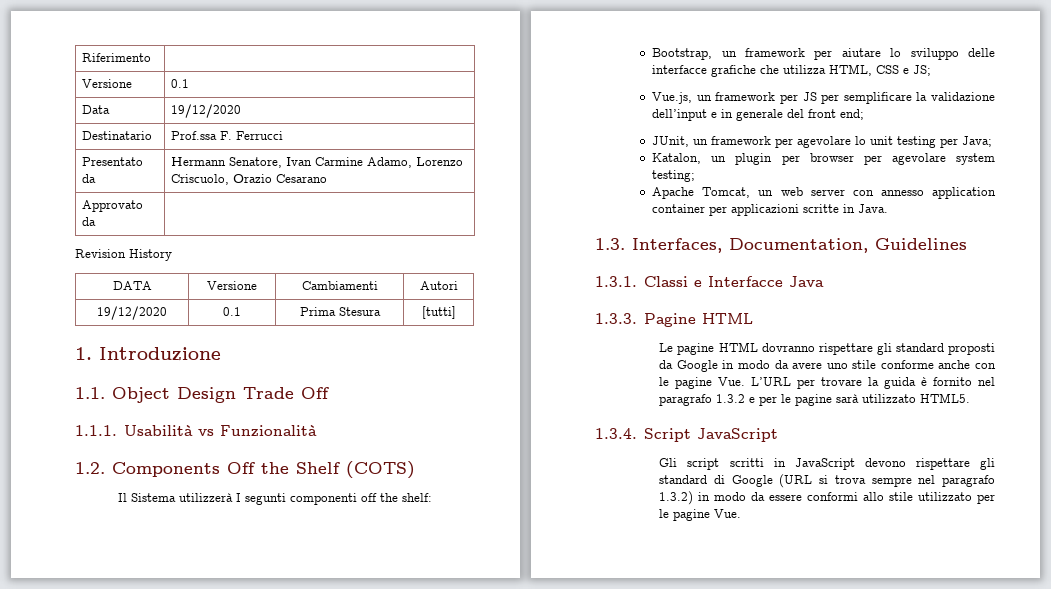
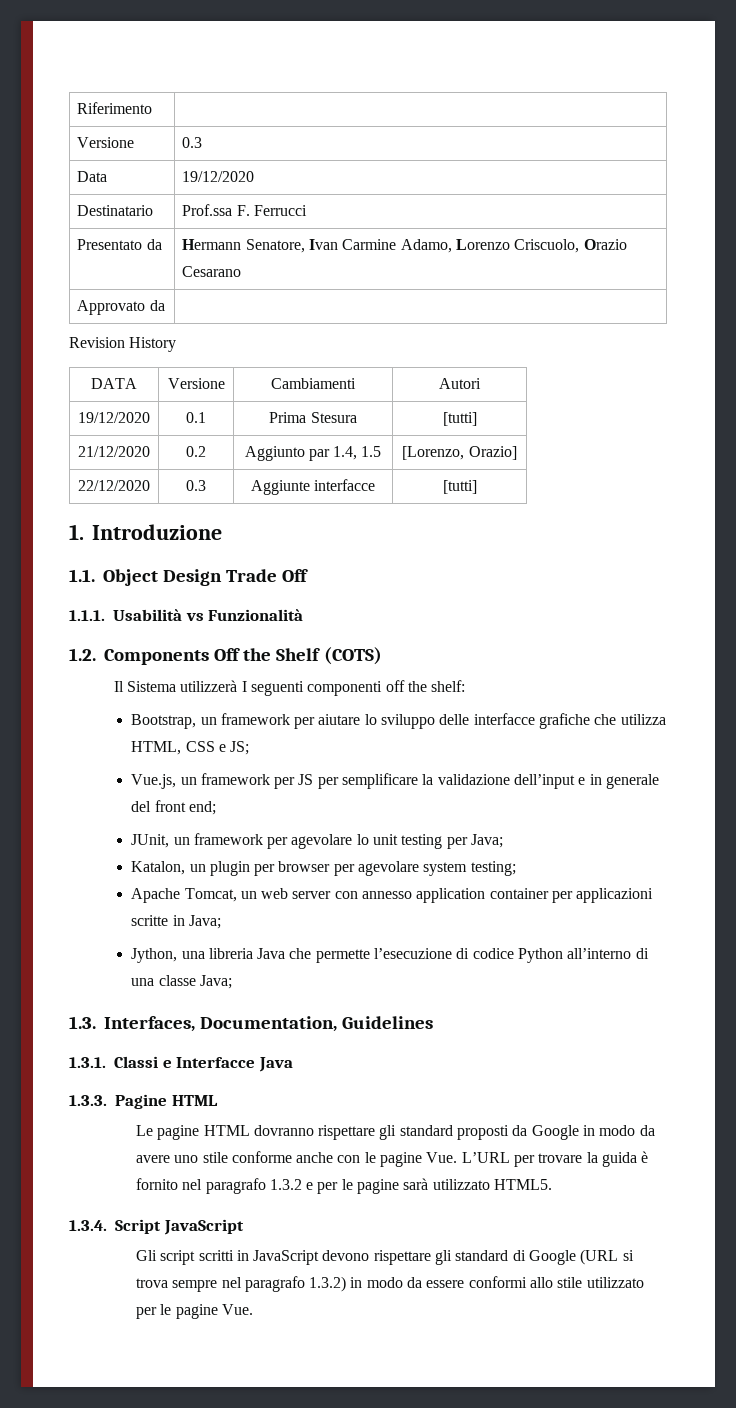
[170,79,189,88] 0.1 -> [182,137,203,148] 0.3
(456, 312) none -> [78,446,150,457] [186,446,206,457] [244,446,382,461] [402,446,517,460] [78,480,150,491] [186,480,206,491] [250,479,376,495] [442,480,477,494] // 21/12/2020 | 0.2 | Aggiunto par 1.4, 1.5 | [Lorenzo, Orazio] // 22/12/2020 | 0.3 | Aggiunte interfacce | [tutti]
[244,493,286,505] segunti -> [250,681,304,696] seguenti
[858,204,889,213] Java. -> [188,915,221,929] [131,948,649,963] [131,975,232,989] Java; // Jython, una libreria Java che permette l’esecuzione di codice Python all’interno di una classe Java;

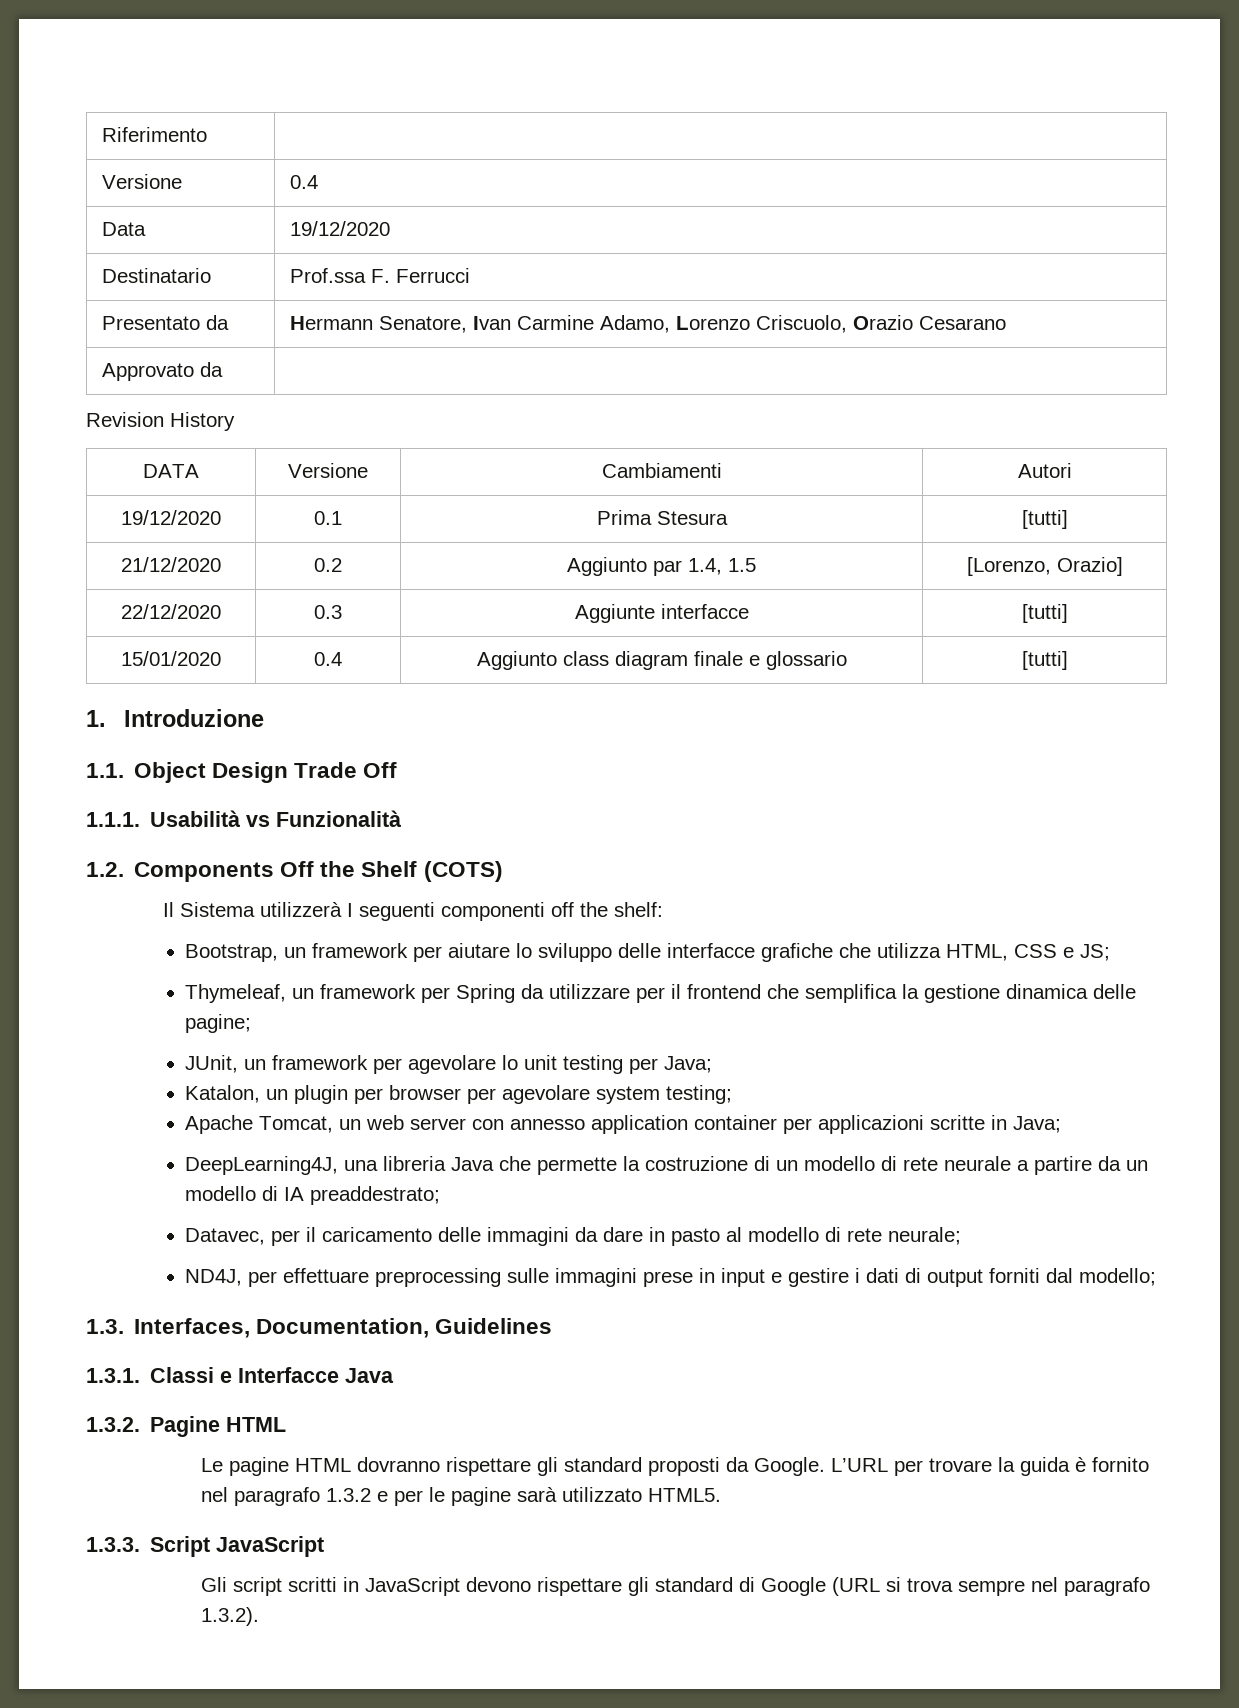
[182,137,203,148] 0.3 -> [289,175,318,189] 0.4
(477, 487) none -> [121,651,221,666] [314,652,342,666] [476,651,847,670] [1021,651,1068,670] // 15/01/2020 | 0.4 | Aggiunto class diagram finale e glossario | [tutti]
[131,773,660,789] [131,800,216,815] Vue.js, un framework per JS per semplificare la validazione dell’input e in generale del front end; -> [185,984,1137,1003] [185,1014,252,1033] Thymeleaf, un framework per Spring da utilizzare per il frontend che semplifica la gestione dinamica delle pagine;
[131,948,178,963] Jython, -> [185,1156,339,1175] DeepLearning4J,
[374,948,649,963] [131,975,232,989] l’esecuzione di codice Python all’interno di una classe Java; -> [623,1156,1149,1175] [185,1186,441,1205] [185,1227,962,1246] [185,1268,1157,1287] la costruzione di un modello di rete neurale a partire da un modello di IA preaddestrato; // Datavec, per il caricamento delle immagini da dare in pasto al modello di rete neurale; // ND4J, per effettuare preprocessing sulle immagini prese in input e gestire i dati di output forniti dal modello;
[69,1095,107,1106] 1.3.3. -> [86,1417,140,1432] 1.3.2.
[531,1125,655,1140] [135,1151,458,1167] Google in modo da avere uno stile conforme anche con le pagine Vue. -> [754,1457,826,1476] Google.
[69,1220,107,1231] 1.3.4. -> [86,1537,140,1552] 1.3.3.
[309,1276,644,1292] [135,1304,253,1319] 1.3.2) in modo da essere conformi allo stile utilizzato per le pagine Vue. -> [201,1607,260,1626] 1.3.2).

